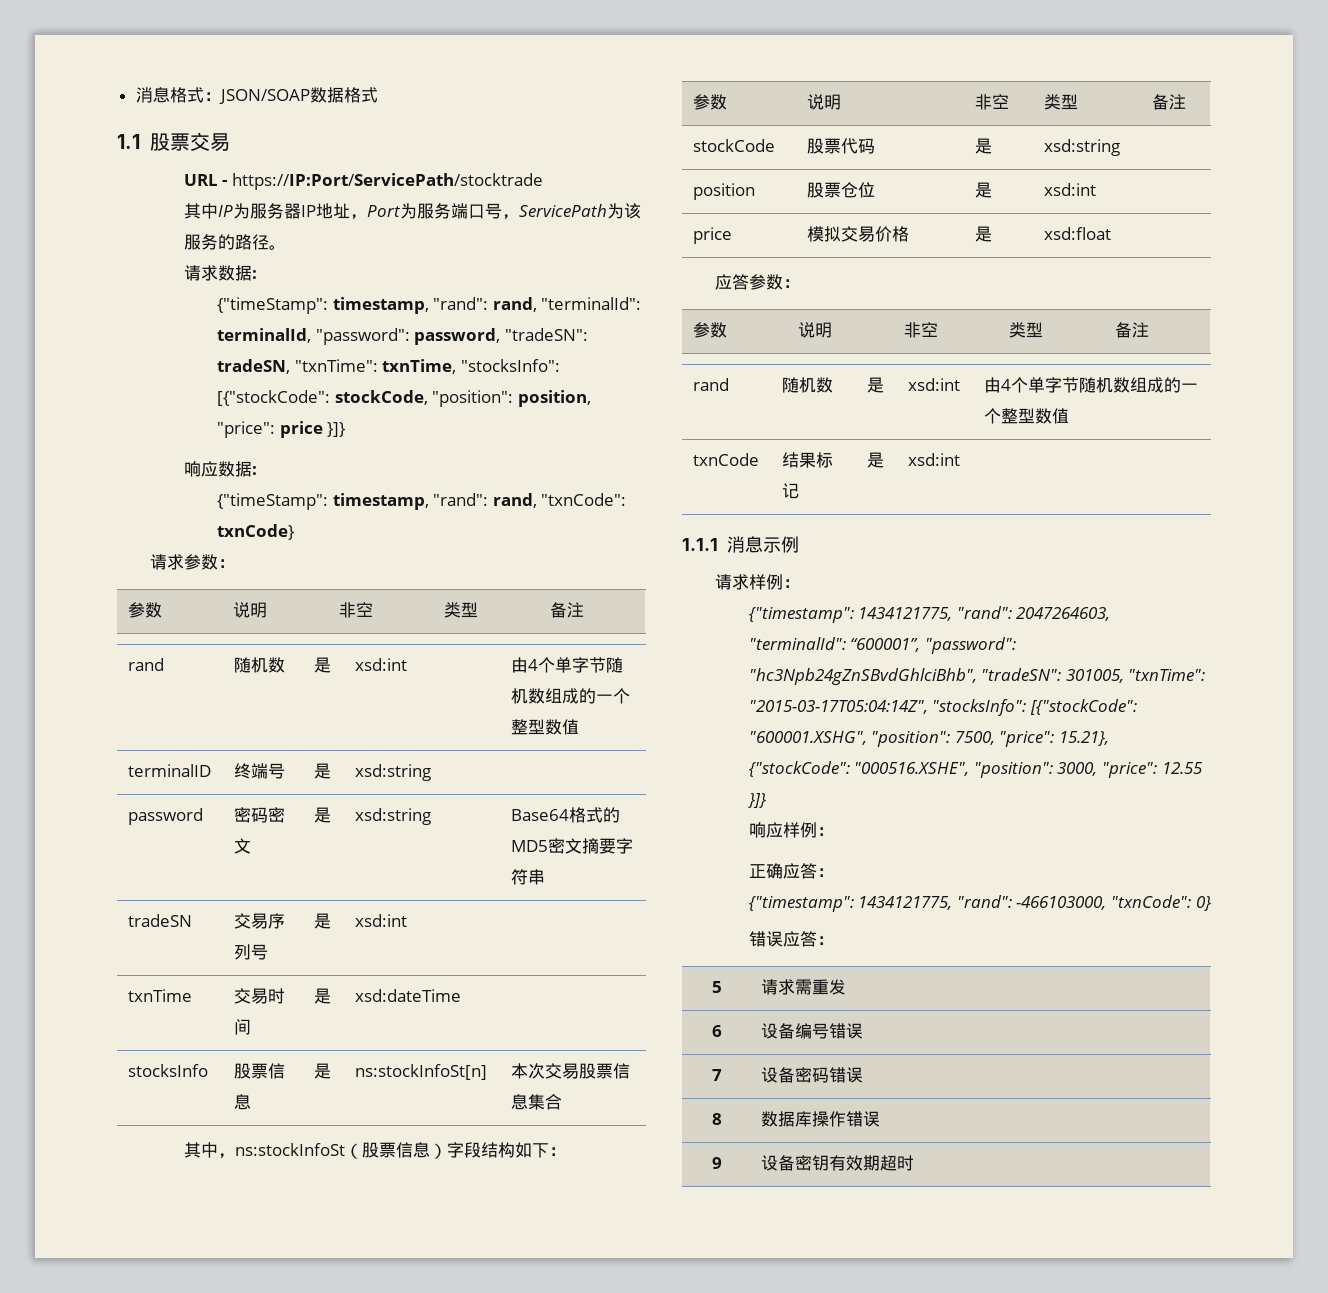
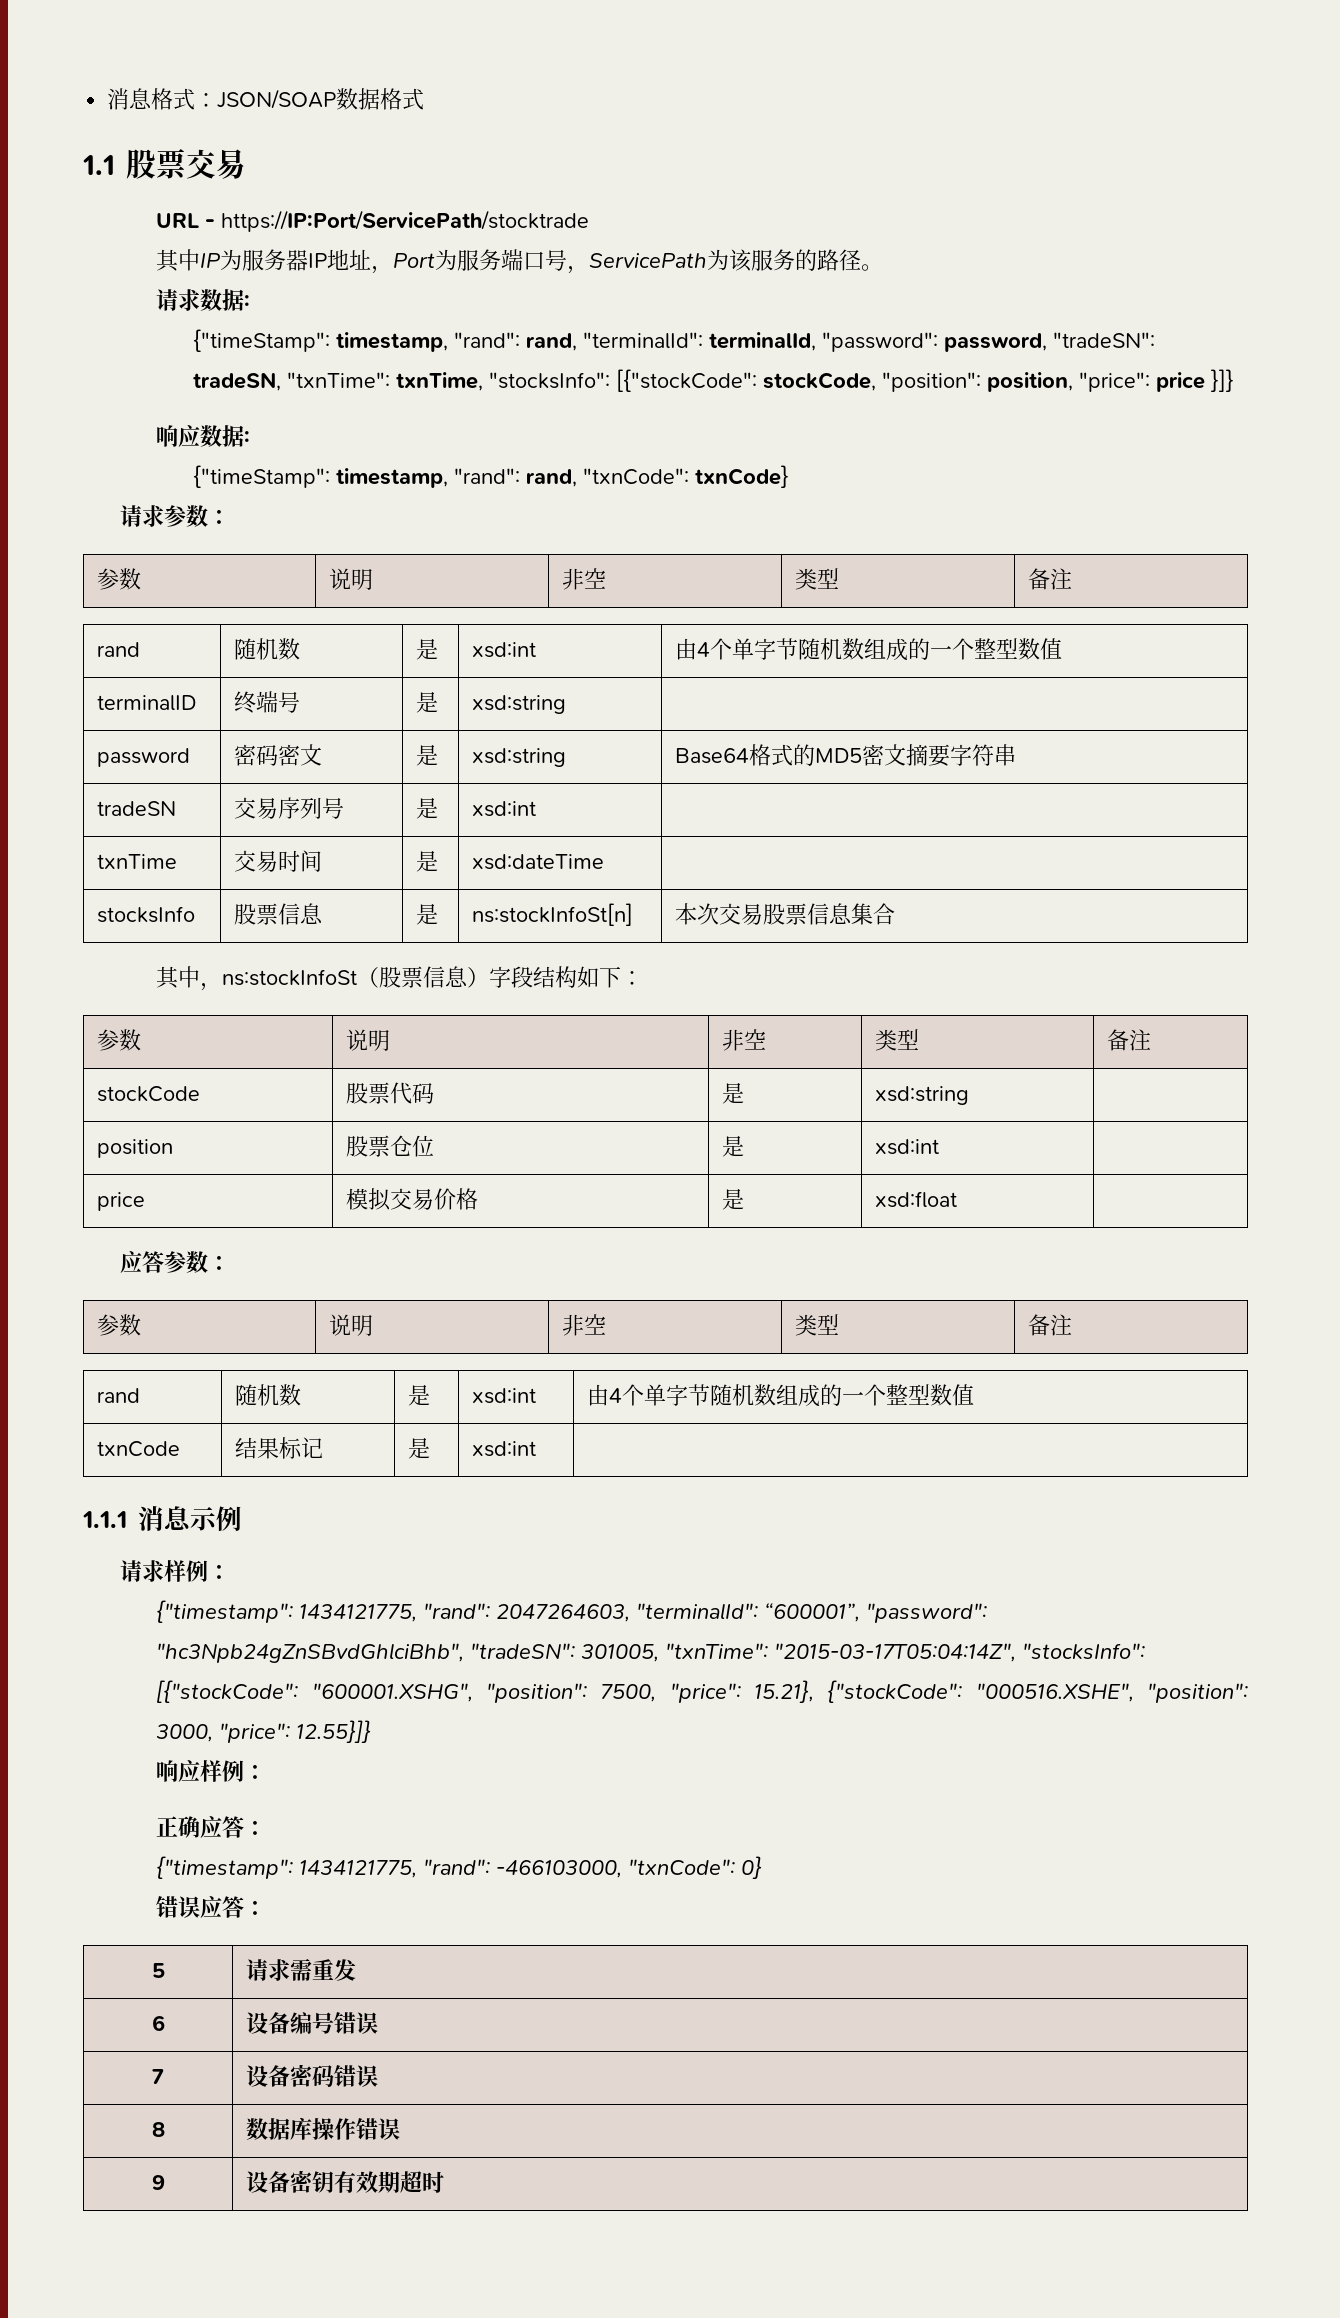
[1161,762,1203,774] [747,793,766,808] 12.55 }]} -> [296,1720,372,1743] 12.55}]}

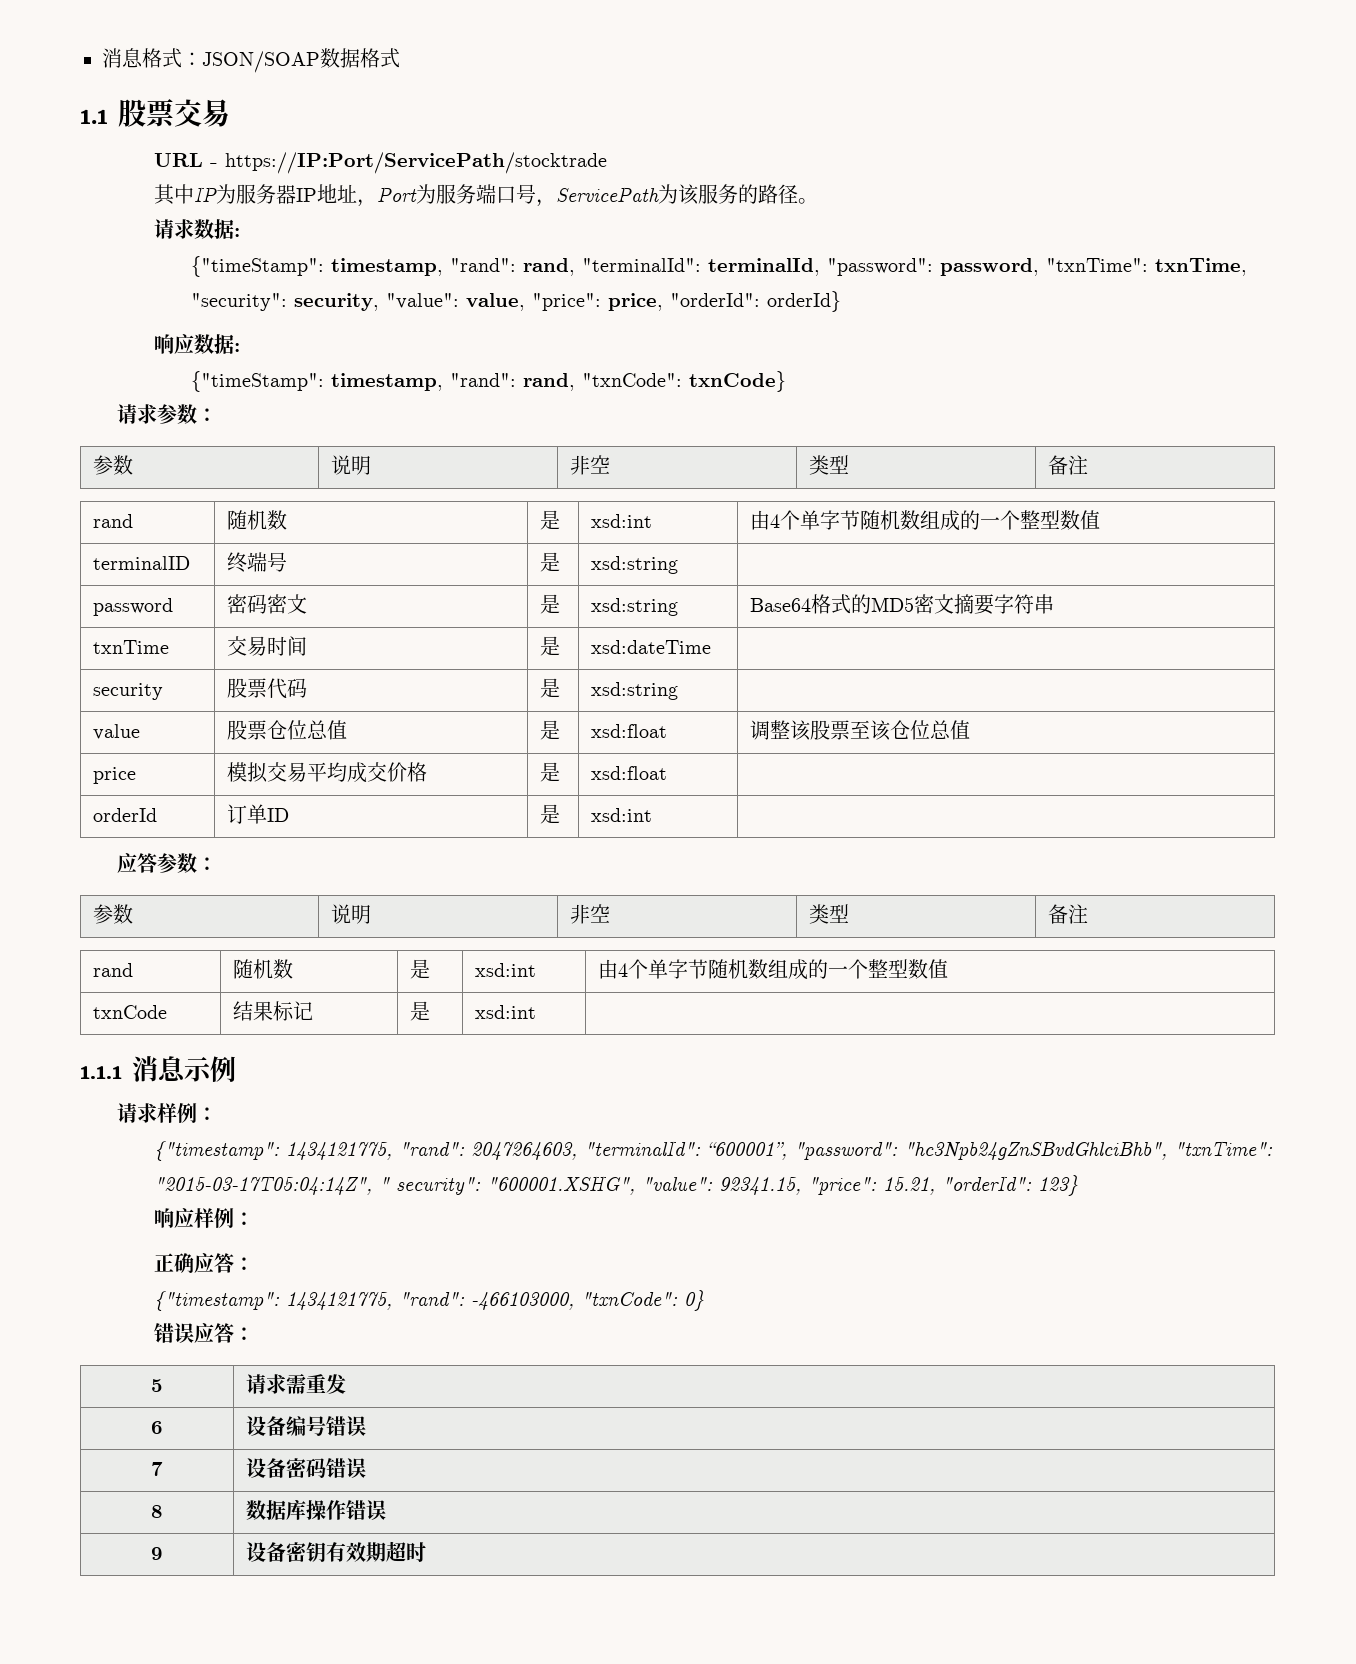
[1053,332,1156,348] [193,369,1235,392] "tradeSN": tradeSN, "txnTime": txnTime, "stocksInfo": [{"stockCode": stockCode, "position": position, "price": price }]} -> [1046,258,1248,276] [191,291,842,312] "txnTime": txnTime, "security": security, "value": value, "price": price, "orderId": orderId}
[97,801,177,816] [234,797,345,819] [416,797,439,819] [472,801,537,817] // tradeSN | 交易序列号 | 是 | xsd:int | -> (1054, 604) none
[97,906,196,923] [234,903,324,925] [416,903,439,925] [472,903,634,926] [675,903,896,925] [156,966,644,991] [97,1029,142,1051] [346,1029,391,1051] [722,1029,767,1051] [875,1029,920,1051] [1107,1029,1152,1051] [97,1086,201,1102] stocksInfo | 股票信息 | 是 | ns:stockInfoSt[n] | 本次交易股票信息集合 // 其中，ns:stockInfoSt（股票信息）字段结构如下： // 参数 | 说明 | 非空 | 类型 | 备注 // stockCode -> [92,683,163,700] security
[97,1139,174,1158] position -> [92,724,140,740] value
[722,1135,745,1157] [875,1139,940,1155] | 是 | xsd:int | -> [306,720,347,740] [539,720,560,740] [590,724,667,738] [749,720,970,741] 总值 | 是 | xsd:float | 调整该股票至该仓位总值
(435, 1199) none -> [306,762,387,783] 平均成交
(958, 1199) none -> [92,808,157,822] [226,804,289,824] [539,804,560,824] [590,808,652,822] // orderId | 订单ID | 是 | xsd:int |
[470,1643,1146,1662] [156,1680,1249,1703] [156,1720,372,1743] "tradeSN": 301005, "txnTime": "2015-03-17T05:04:14Z", "stocksInfo": [{"stockCode": "600001.XSHG", "position": 7500, "price": 15.21}, {"stockCode": "000516.XSHE", "position": 3000, "price": 12.55}]} -> [1174,1141,1274,1156] [154,1175,1079,1196] "txnTime": "2015-03-17T05:04:14Z", " security": "600001.XSHG", "value": 92341.15, "price": 15.21, "orderId": 123}

